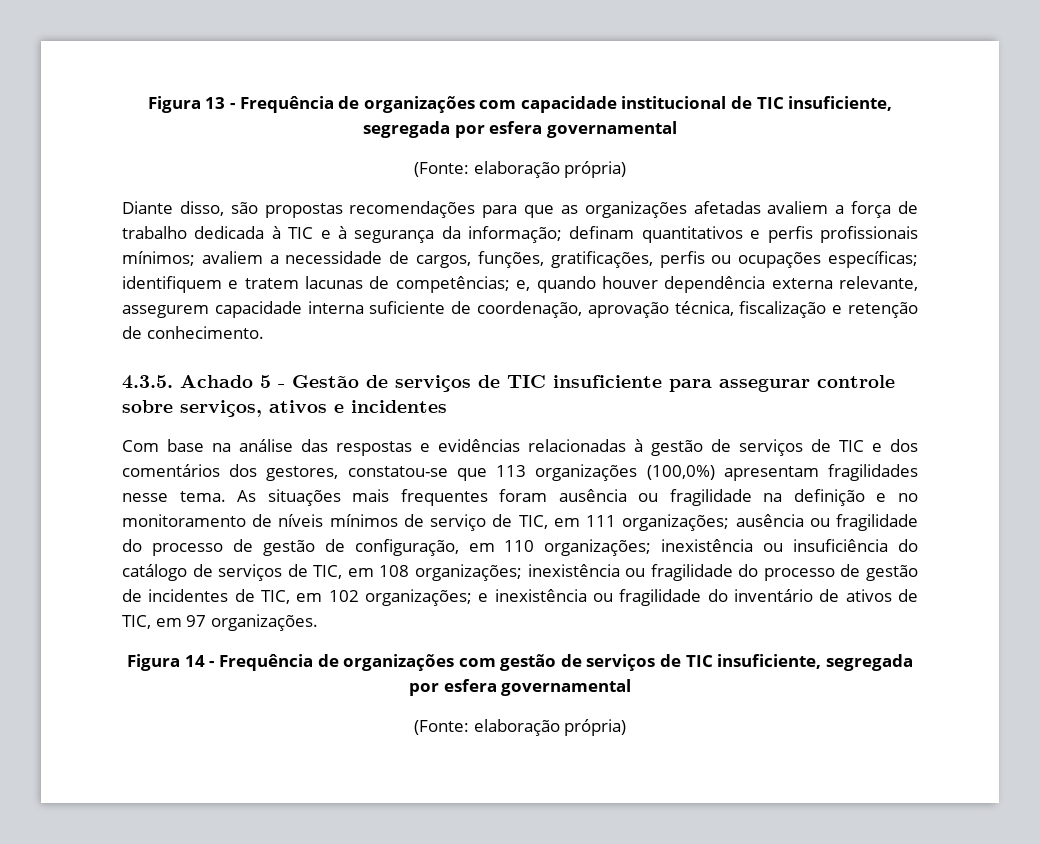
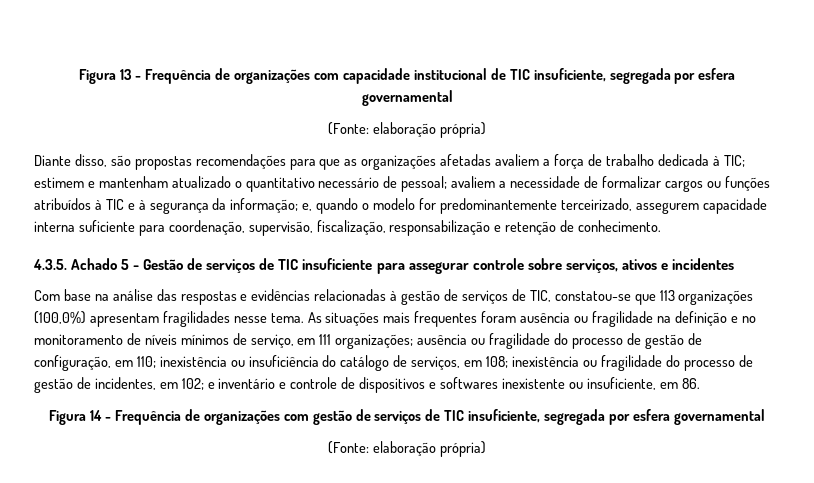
(281, 232) none -> [723,155,745,167] [34,176,770,192] [34,198,102,210] TIC; estimem e mantenham atualizado o quantitativo necessário de pessoal; avaliem a necessidade de formalizar cargos ou funções atribuídos à
[569,226,918,243] [122,251,919,268] [122,276,919,293] [122,301,827,318] definam quantitativos e perfis profissionais mínimos; avaliem a necessidade de cargos, funções, gratificações, perfis ou ocupações específicas; identifiquem e tratem lacunas de competências; e, quando houver dependência externa relevante, assegurem capacidade interna suficiente de coordenação, aprovação técnica, fiscalização -> [302,198,767,214] [34,220,491,236] e, quando o modelo for predominantemente terceirizado, assegurem capacidade interna suficiente para coordenação, supervisão, fiscalização, responsabilização
[839,439,918,452] [122,464,339,481] TIC e dos comentários dos gestores, -> [529,290,551,302] TIC,
[430,514,548,531] serviço de TIC, -> [250,334,294,348] serviço,
[504,539,652,556] 110 organizações; -> [136,356,156,368] 110;
[218,564,522,581] serviços de TIC, em 108 organizações; -> [411,356,509,370] serviços, em 108;
[148,589,919,606] [122,614,318,631] incidentes de TIC, em 102 organizações; e inexistência ou fragilidade do inventário de ativos de TIC, em 97 organizações. -> [94,377,700,393] incidentes, em 102; e inventário e controle de dispositivos e softwares inexistente ou insuficiente, em 86.

